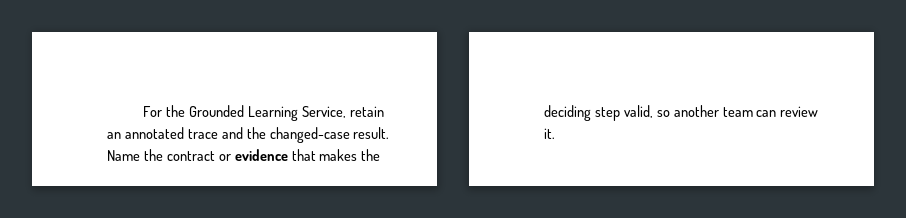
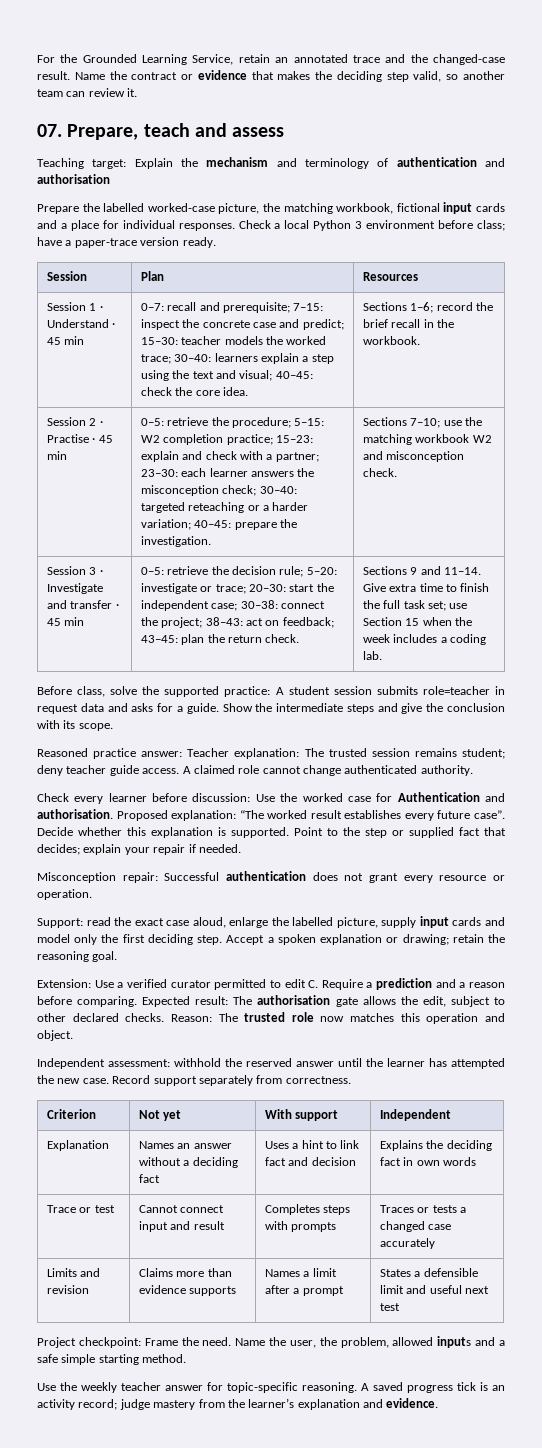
(555, 133) none -> [37,123,285,140] [37,157,505,169] [37,174,110,184] [37,202,506,214] [37,220,505,231] [37,237,216,248] [46,271,87,281] [140,271,164,281] [362,272,418,281] [46,302,103,311] [46,319,116,328] [46,336,85,345] [140,302,324,313] [140,319,344,330] [140,336,327,345] [140,353,334,364] [140,370,313,381] [140,387,249,396] [362,302,494,313] [362,319,455,328] [362,336,420,345] [46,417,103,426] [46,434,113,443] [46,451,67,460] [140,417,325,428] [140,434,314,445] [140,451,319,462] [140,468,315,477] [140,485,297,496] [140,502,309,513] [140,519,298,530] [140,536,211,547] [362,417,483,428] [362,434,492,445] [362,451,465,462] [362,468,397,477] [46,566,103,575] [46,583,103,594] [46,600,119,609] [46,617,85,626] [140,566,337,577] [140,583,334,594] [140,600,326,611] [140,617,334,628] [140,634,300,645] [362,566,482,575] [362,583,490,592] [362,600,468,611] [362,617,473,626] [362,634,487,645] [362,651,382,660] [37,686,505,697] [37,703,505,714] [37,720,113,731] [37,748,505,759] [37,765,473,776] [37,792,506,804] [37,809,505,821] [37,827,506,838] [37,844,241,855] [37,871,506,883] [37,889,92,900] [37,916,506,928] [37,934,505,945] [37,951,118,962] [37,978,506,990] [37,995,505,1007] [37,1012,505,1024] [37,1030,73,1041] [37,1058,505,1069] [37,1075,351,1086] [46,1109,96,1119] [138,1110,182,1121] [264,1109,339,1121] [379,1109,451,1121] [46,1140,109,1151] [138,1141,232,1149] [138,1157,238,1168] [138,1174,160,1183] [264,1140,360,1149] [264,1157,356,1166] [379,1140,492,1151] [379,1157,477,1166] [46,1205,115,1213] [138,1205,225,1213] [138,1221,225,1232] [264,1204,351,1215] [264,1221,337,1232] [379,1205,467,1213] [379,1221,452,1232] [379,1238,435,1249] [46,1268,101,1277] [46,1285,89,1294] [138,1268,232,1277] [138,1285,237,1296] [264,1268,337,1277] [264,1285,344,1296] [379,1268,478,1277] [379,1285,490,1294] [379,1303,400,1311] [37,1336,506,1348] [37,1354,187,1365] [37,1382,505,1393] [37,1398,439,1410] // 07. Prepare, teach and assess // Teaching target: Explain the mechanism and terminology of authentication and authorisation // Prepare the labelled worked-case picture, the matching workbook, fictional input cards and a place for individual responses. Check a local Python 3 environment before class; have a paper-trace version ready. // Session | Plan | Resources // Session 1 · Understand · 45 min | 0–7: recall and prerequisite; 7–15: inspect the concrete case and predict; 15–30: teacher models the worked trace; 30–40: learners explain a step using the text and visual; 40–45: check the core idea. | Sections 1–6; record the brief recall in the workbook. // Session 2 · Practise · 45 min | 0–5: retrieve the procedure; 5–15: W2 completion practice; 15–23: explain and check with a partner; 23–30: each learner answers the misconception check; 30–40: targeted reteaching or a harder variation; 40–45: prepare the investigation. | Sections 7–10; use the matching workbook W2 and misconception check. // Session 3 · Investigate and transfer · 45 min | 0–5: retrieve the decision rule; 5–20: investigate or trace; 20–30: start the independent case; 30–38: connect the project; 38–43: act on feedback; 43–45: plan the return check. | Sections 9 and 11–14. Give extra time to finish the full task set; use Section 15 when the week includes a coding lab. // Before class, solve the supported practice: A student session submits role=teacher in request data and asks for a guide. Show the intermediate steps and give the conclusion with its scope. // Reasoned practice answer: Teacher explanation: The trusted session remains student; deny teacher guide access. A claimed role cannot change authenticated authority. // Check every learner before discussion: Use the worked case for Authentication and authorisation. Proposed explanation: “The worked result establishes every future case”. Decide whether this explanation is supported. Point to the step or supplied fact that decides; explain your repair if needed. // Misconception repair: Successful authentication does not grant every resource or operation. // Support: read the exact case aloud, enlarge the labelled picture, supply input cards and model only the first deciding step. Accept a spoken explanation or drawing; retain the reasoning goal. // Extension: Use a verified curator permitted to edit C. Require a prediction and a reason before comparing. Expected result: The authorisation gate allows the edit, subject to other declared checks. Reason: The trusted role now matches this operation and object. // Independent assessment: withhold the reserved answer until the learner has attempted the new case. Record support separately from correctness. // Criterion | Not yet | With support | Independent // Explanation | Names an answer without a deciding fact | Uses a hint to link fact and decision | Explains the deciding fact in own words // Trace or test | Cannot connect input and result | Completes steps with prompts | Traces or tests a changed case accurately // Limits and revision | Claims more than evidence supports | Names a limit after a prompt | States a defensible limit and useful next test // Project checkpoint: Frame the need. Name the user, the problem, allowed inputs and a safe simple starting method. // Use the weekly teacher answer for topic-specific reasoning. A saved progress tick is an activity record; judge mastery from the learner’s explanation and evidence.

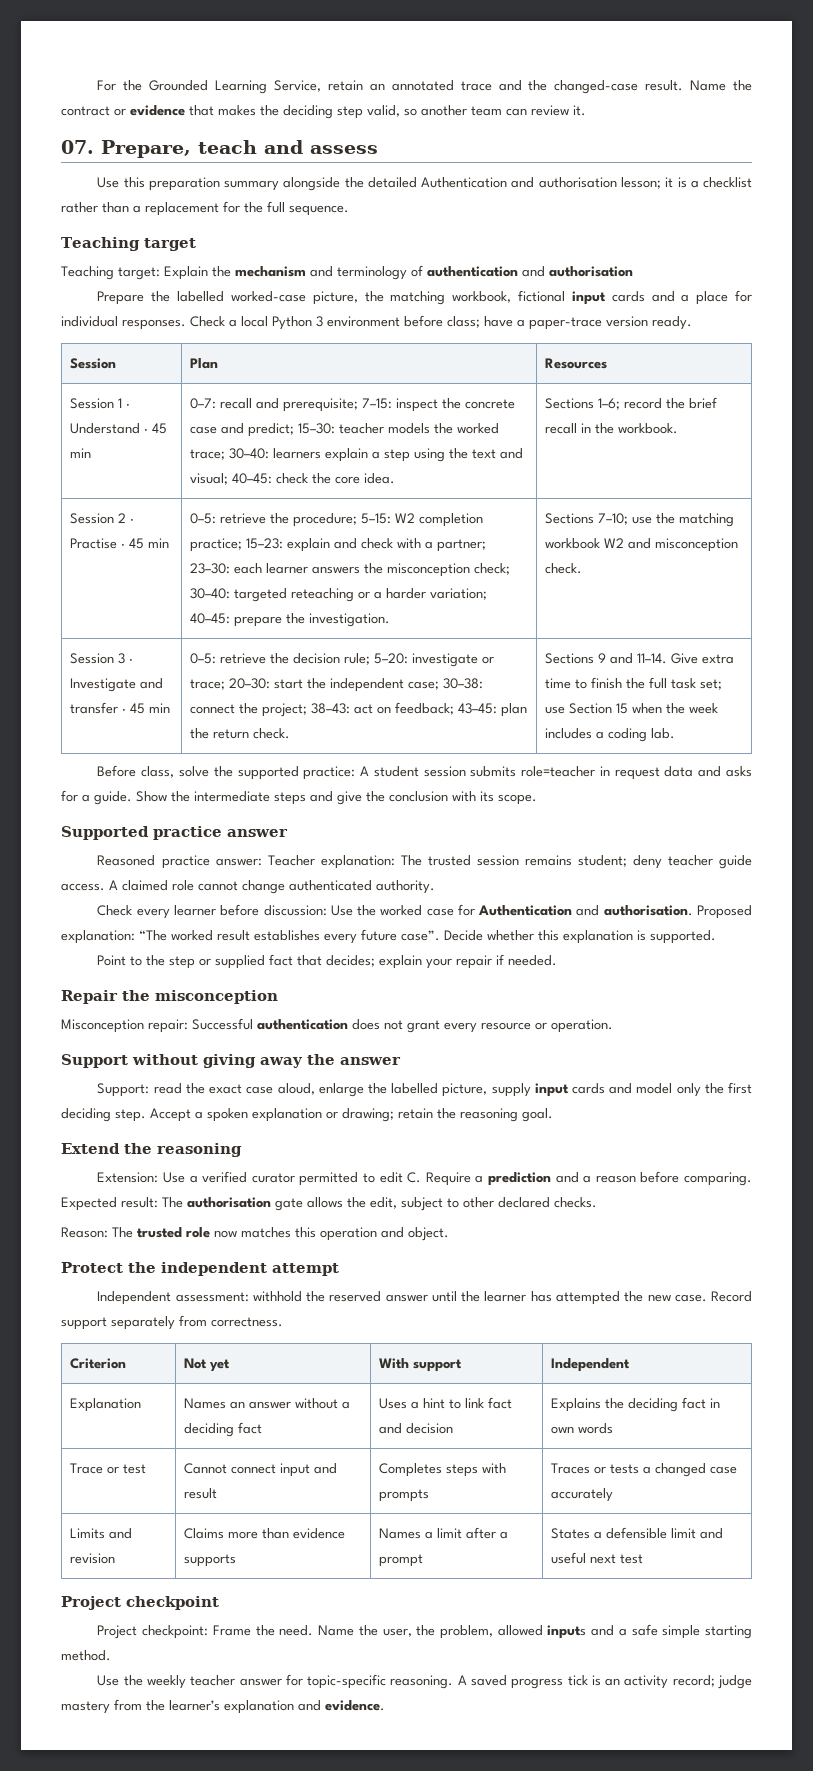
(285, 132) none -> [97,177,752,191] [61,201,349,216] [61,237,196,251] // Use this preparation summary alongside the detailed Authentication and authorisation lesson; it is a checklist rather than a replacement for the full sequence. // Teaching target
(113, 727) none -> [61,826,288,840] // Supported practice answer
(289, 832) none -> (716, 937) //
(241, 848) none -> [61,990,278,1004] // Repair the misconception
(92, 894) none -> [61,1054,401,1068] // Support without giving away the answer
(118, 956) none -> [61,1143,242,1157] // Extend the reasoning
(165, 1017) none -> (597, 1202) //
(73, 1035) none -> [61,1262,339,1276] // Protect the independent attempt
(400, 1307) none -> [61,1596,219,1610] // Project checkpoint

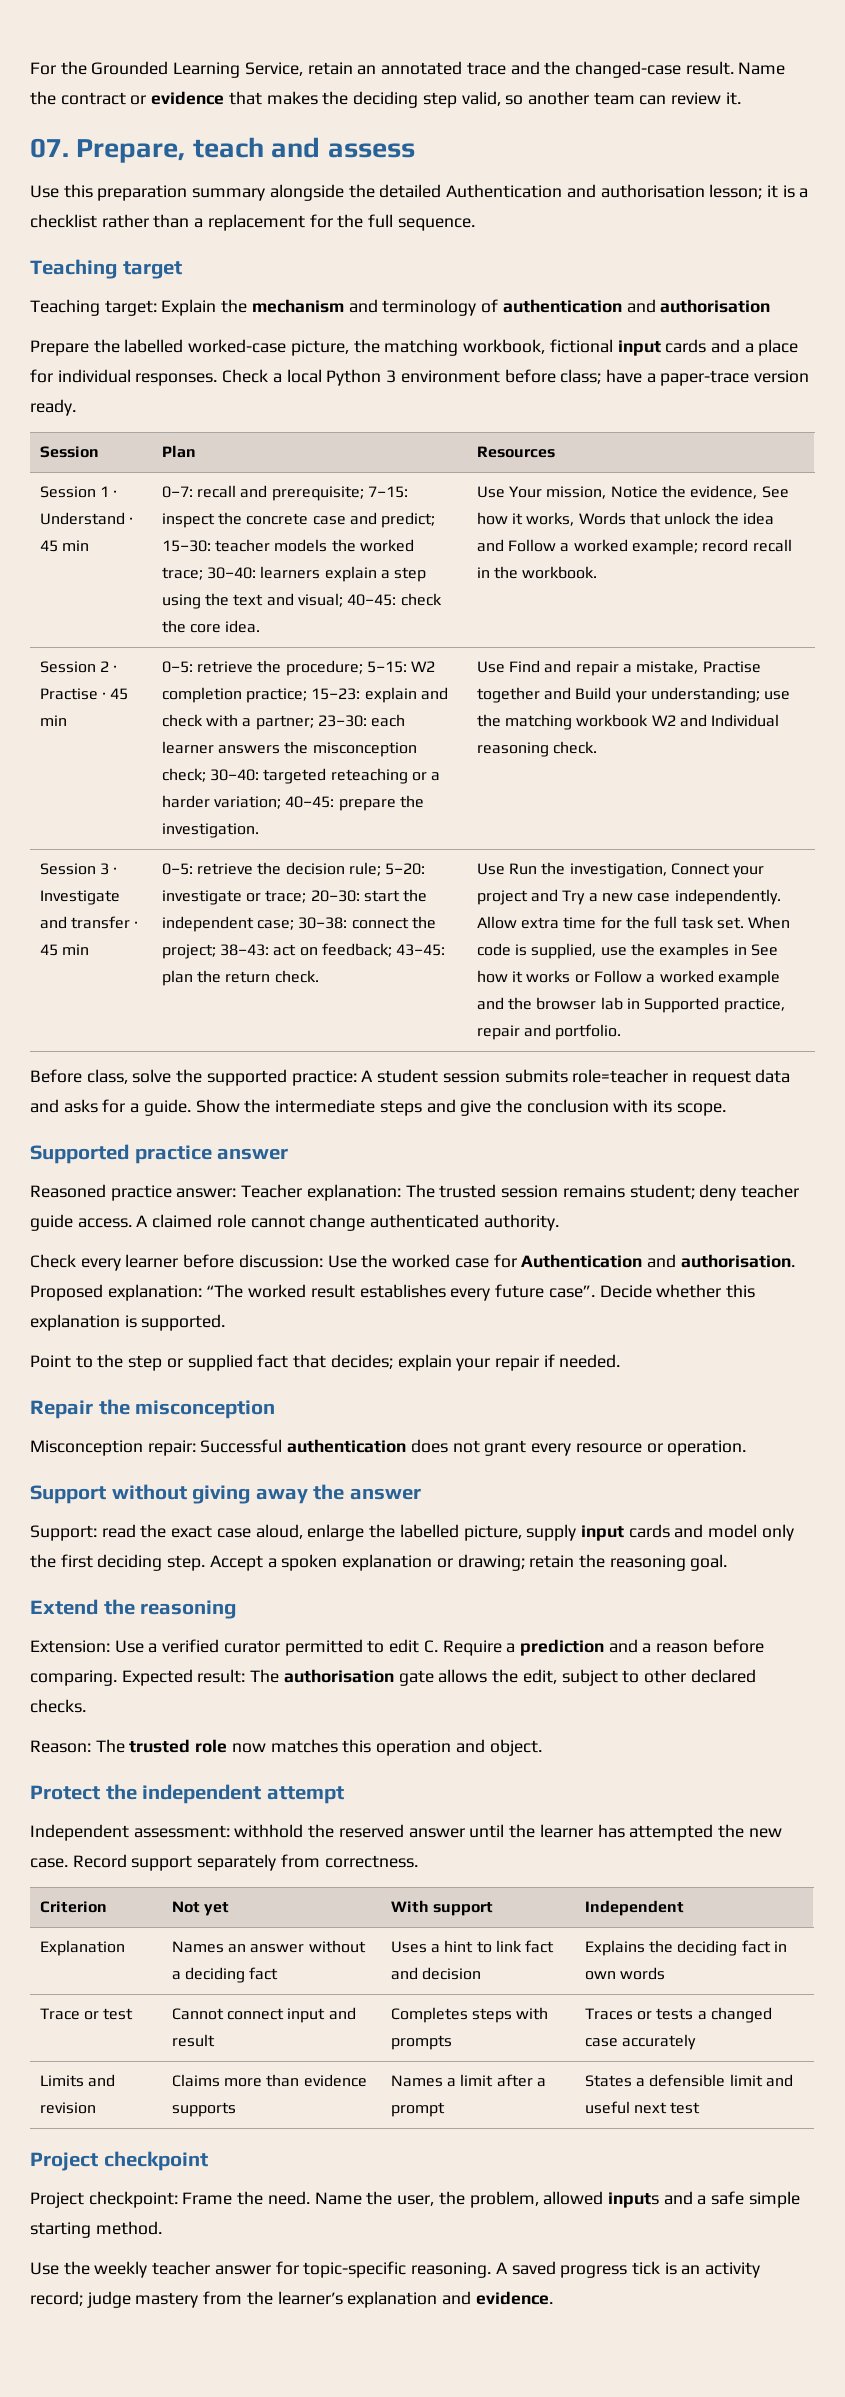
[545,397,718,410] Sections 1–6; record the brief -> [476,485,789,499] [476,512,774,526] [476,539,749,555] Use Your mission, Notice the evidence, See how it works, Words that unlock the idea and Follow a worked example; record
[545,513,629,525] Sections 7–10; -> [476,660,761,676] [476,687,761,703] Use Find and repair a mistake, Practise together and Build your understanding;
[655,538,739,552] misconception -> [711,714,780,727] [476,742,549,757] Individual reasoning
[545,653,735,664] [545,677,723,690] [545,703,719,714] [545,728,676,742] Sections 9 and 11–14. Give extra time to finish the full task set; use Section 15 when the week includes a coding lab. -> [476,862,765,878] [476,889,781,905] [476,916,791,929] [476,943,778,959] [476,970,780,986] [476,997,785,1013] [476,1024,622,1040] Use Run the investigation, Connect your project and Try a new case independently. Allow extra time for the full task set. When code is supplied, use the examples in See how it works or Follow a worked example and the browser lab in Supported practice, repair and portfolio.

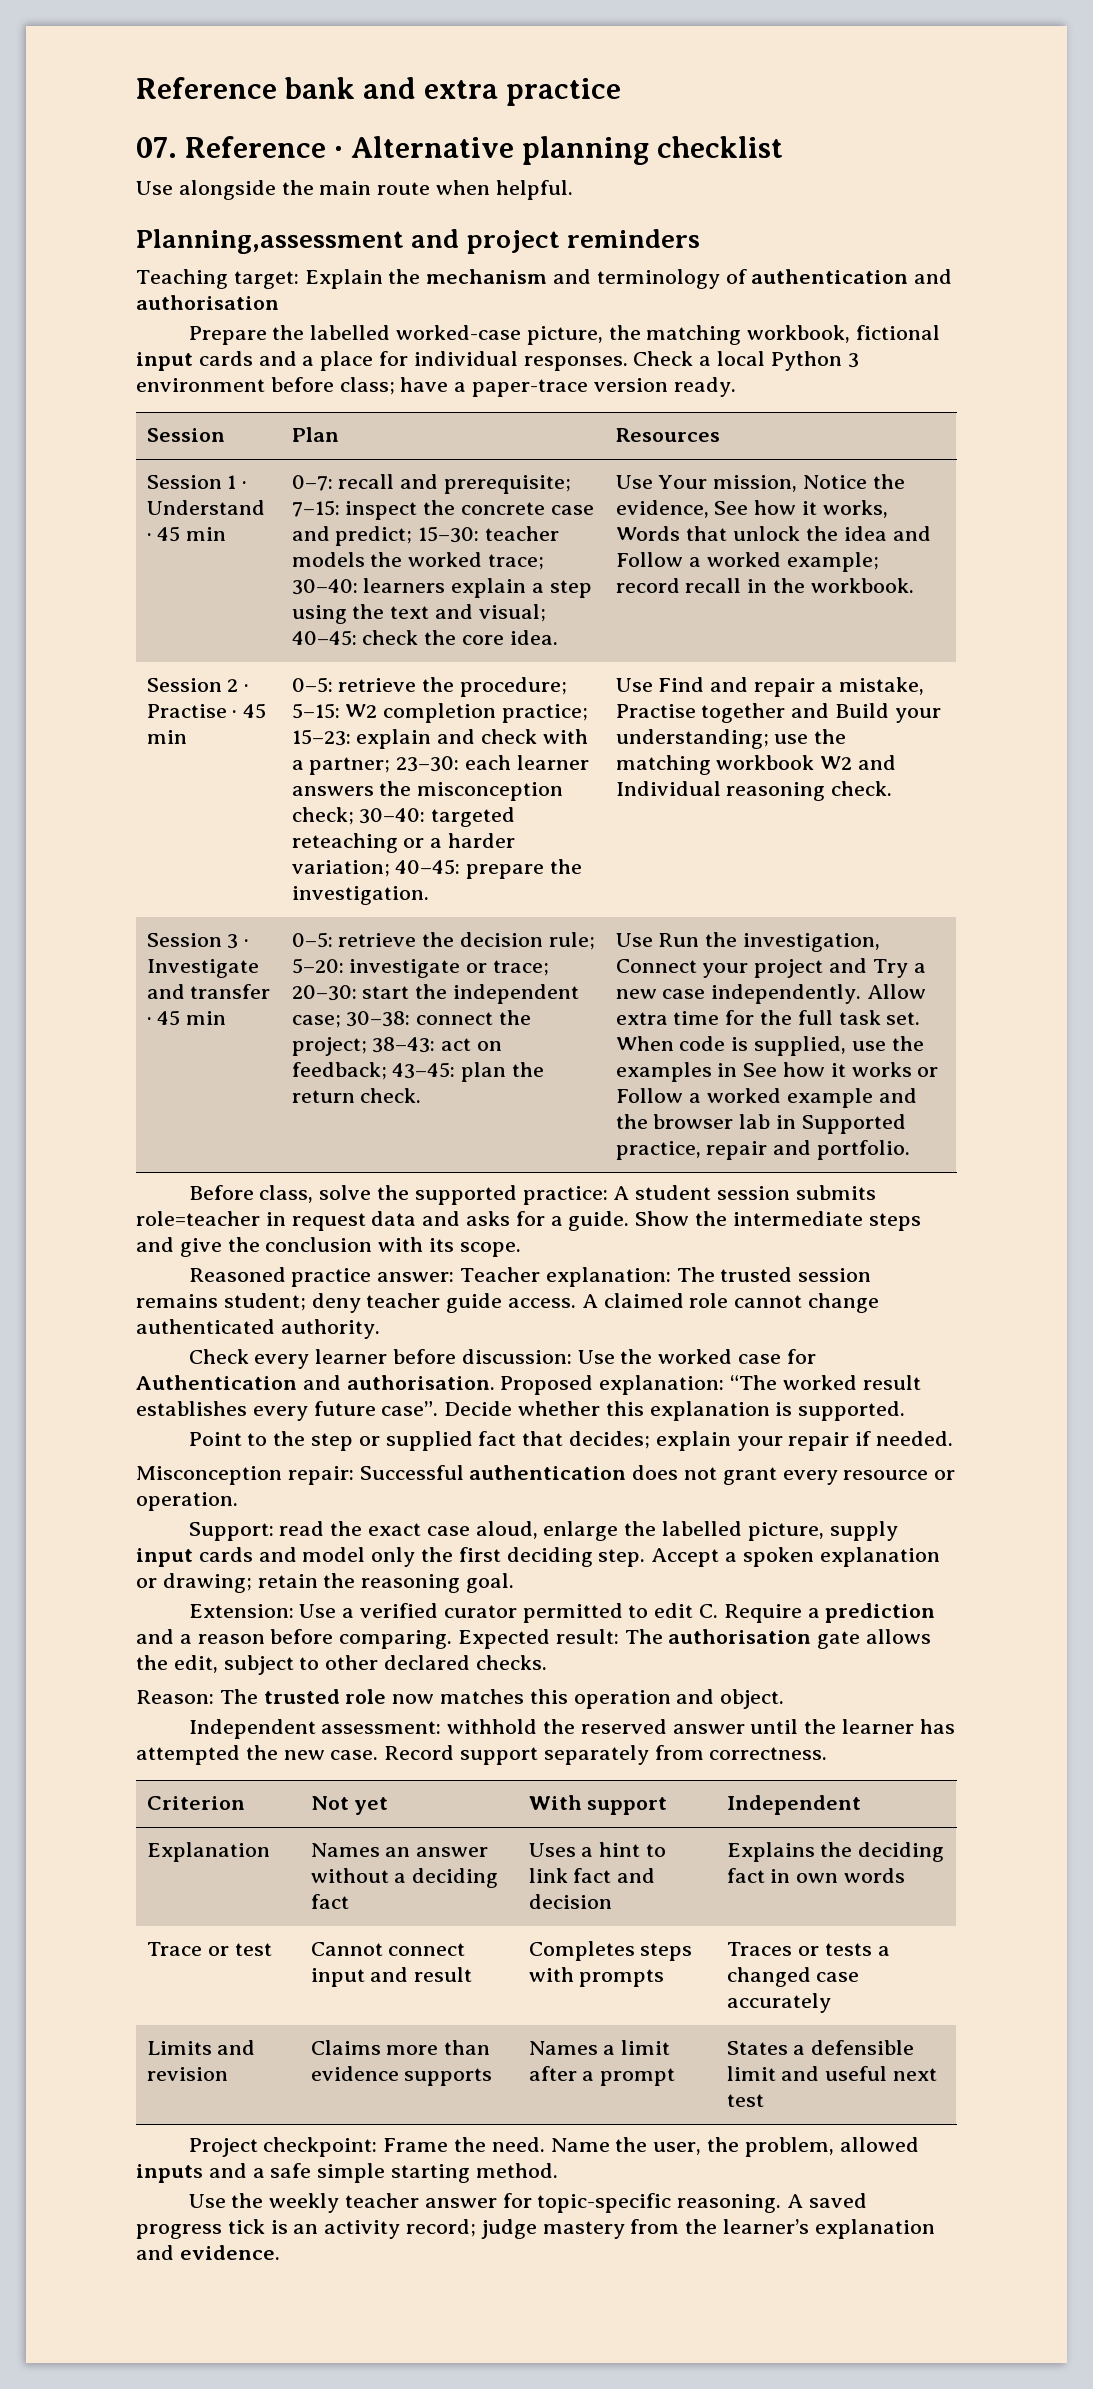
[30,61,786,78] [30,91,741,108] [30,137,415,163] [30,184,809,201] [30,214,475,231] [30,259,182,279] For the Grounded Learning Service, retain an annotated trace and the changed-case result. Name the contract or evidence that makes the deciding step valid, so another team can review it. // 07. Prepare, teach and assess // Use this preparation summary alongside the detailed Authentication and authorisation lesson; it is a checklist rather than a replacement for the full sequence. // Teaching target -> [136,77,622,106] [136,136,784,165] [136,180,573,200] [136,229,700,254] Reference bank and extra practice // 07. Reference · Alternative planning checklist // Use alongside the main route when helpful. // Planning,assessment and project reminders
[30,1144,289,1164] // Supported practice answer -> (521, 1249) none
[30,1399,276,1419] // Repair the misconception -> (954, 1438) none
[30,1484,421,1504] // Support without giving away the answer -> (238, 1501) none
[30,1599,237,1619] // Extend the reasoning -> (515, 1583) none
[30,1784,344,1804] // Protect the independent attempt -> (785, 1699) none
[30,2151,208,2171] // Project checkpoint -> (764, 2100) none

